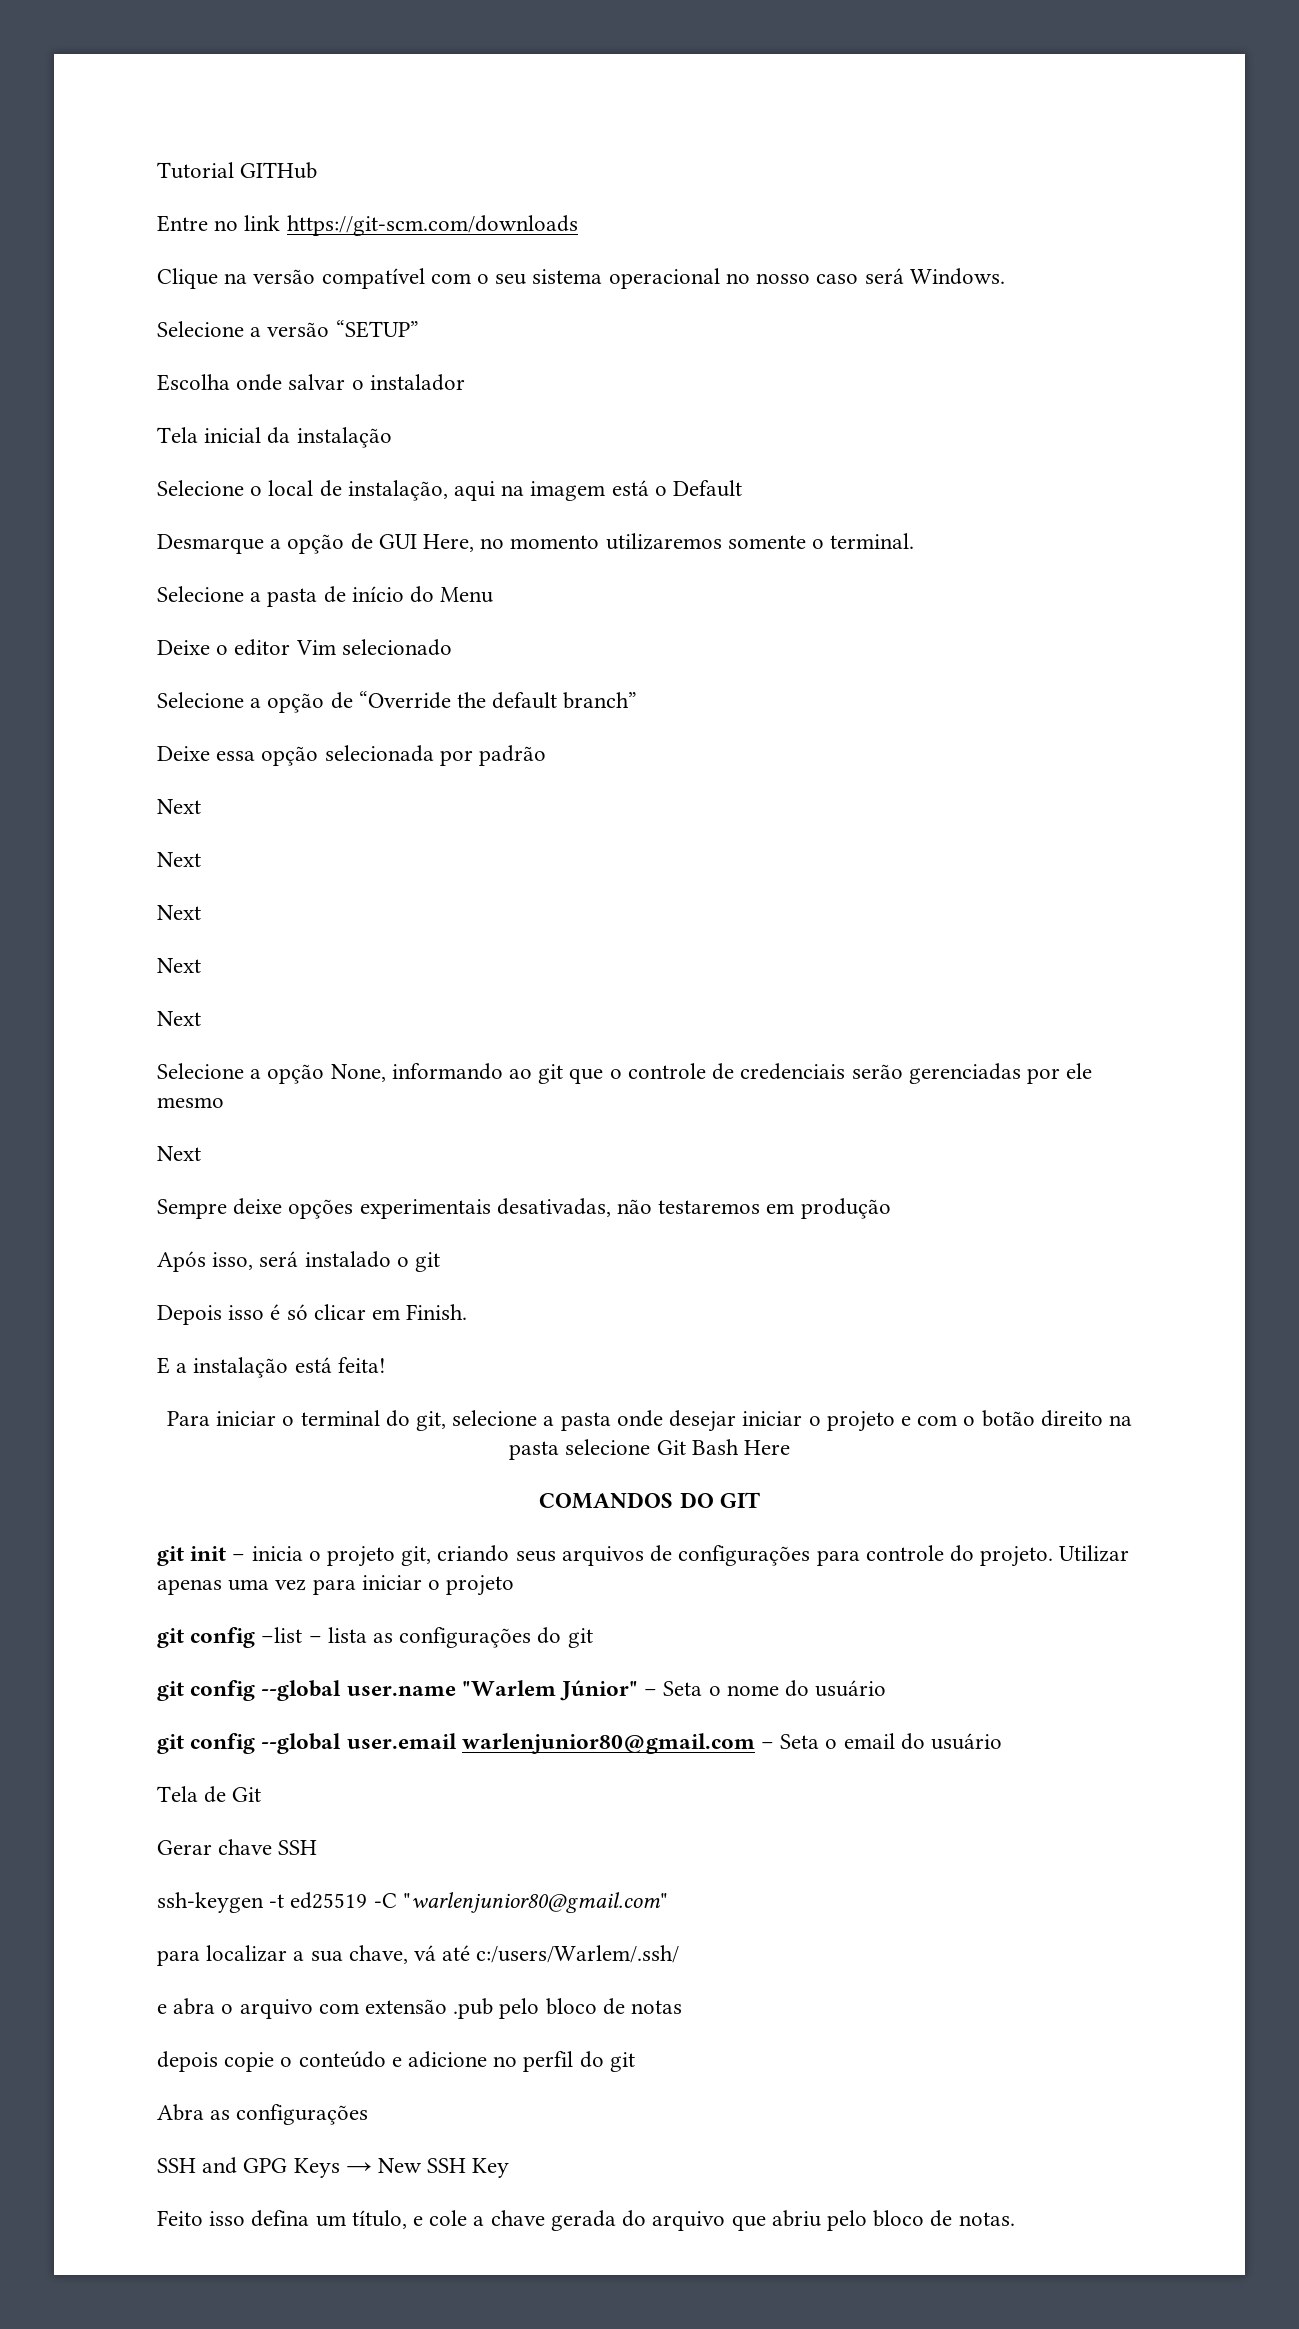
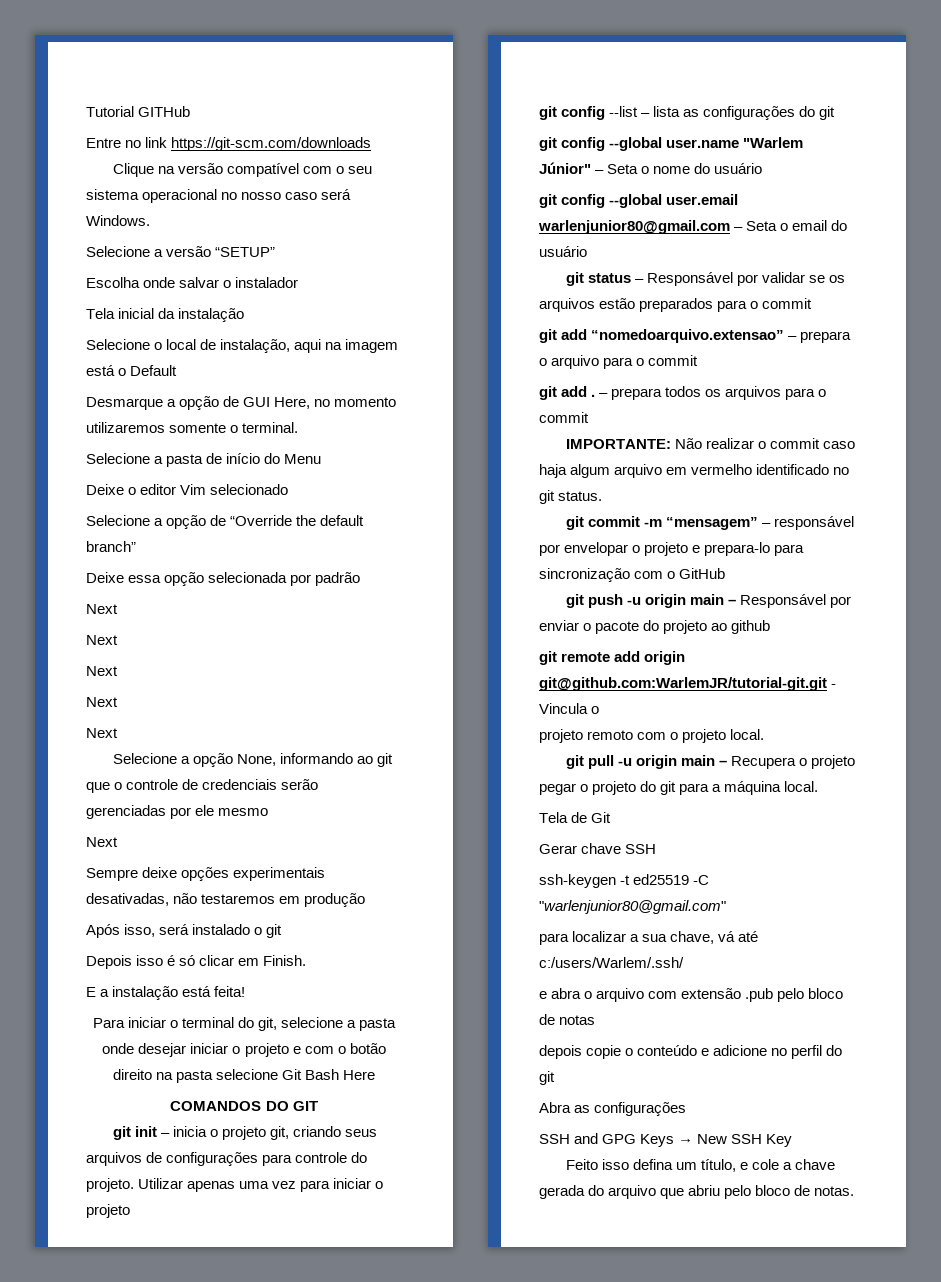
[261,1627,303,1643] –list -> [609,106,639,117] --list
(1003, 1741) none -> [565,272,845,286] [539,298,813,312] [539,329,852,343] [539,355,699,369] [539,386,827,400] [539,412,589,423] [565,438,855,449] [539,464,850,478] [539,490,603,504] [565,516,854,530] [539,542,805,556] [539,568,726,582] [565,594,851,608] [539,620,771,634] [539,651,686,665] [539,677,837,691] [539,703,600,714] [539,729,765,743] [565,755,855,769] [539,781,819,795] // git status – Responsável por validar se os arquivos estão preparados para o commit // git add “nomedoarquivo.extensao” – prepara o arquivo para o commit // git add . – prepara todos os arquivos para o commit // IMPORTANTE: Não realizar o commit caso haja algum arquivo em vermelho identificado no git status. // git commit -m “mensagem” – responsável por envelopar o projeto e prepara-lo para sincronização com o GitHub // git push -u origin main – Responsável por enviar o pacote do projeto ao github // git remote add origin git@github.com:WarlemJR/tutorial-git.git - Vincula o // projeto remoto com o projeto local. // git pull -u origin main – Recupera o projeto pegar o projeto do git para a máquina local.

